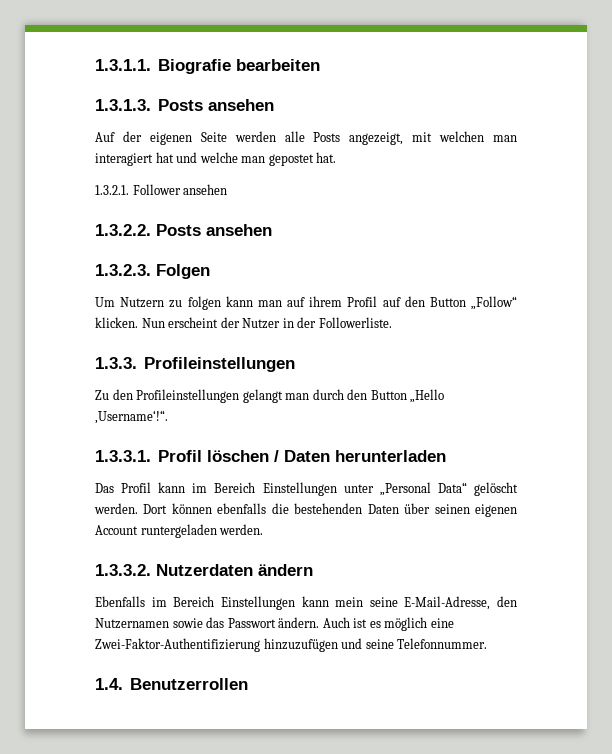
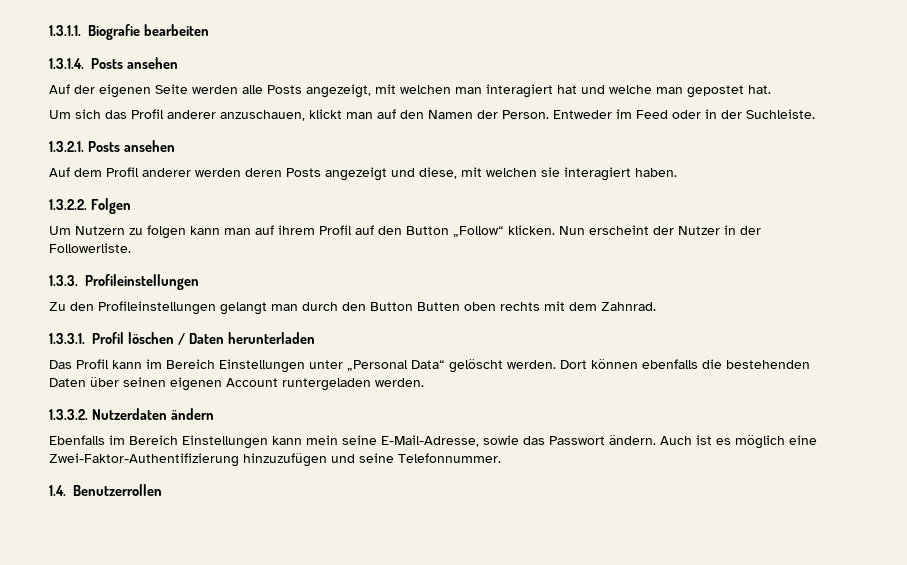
[95,99,151,111] 1.3.1.3. -> [49,58,84,69] 1.3.1.4.
[95,184,228,195] [95,224,272,236] [95,264,151,276] 1.3.2.1. Follower ansehen // 1.3.2.2. Posts ansehen // 1.3.2.3. -> [49,109,815,121] [49,140,175,152] [49,167,677,181] [49,199,87,210] Um sich das Profil anderer anzuschauen, klickt man auf den Namen der Person. Entweder im Feed oder in der Suchleiste. // 1.3.2.1. Posts ansehen // Auf dem Profil anderer werden deren Posts angezeigt und diese, mit welchen sie interagiert haben. // 1.3.2.2.
[410,389,445,403] [95,410,168,424] „Hello ‚Username‘!“. -> [417,301,656,311] Butten oben rechts mit dem Zahnrad.
[497,596,517,607] [95,618,169,629] den Nutzernamen -> (479, 441) none

